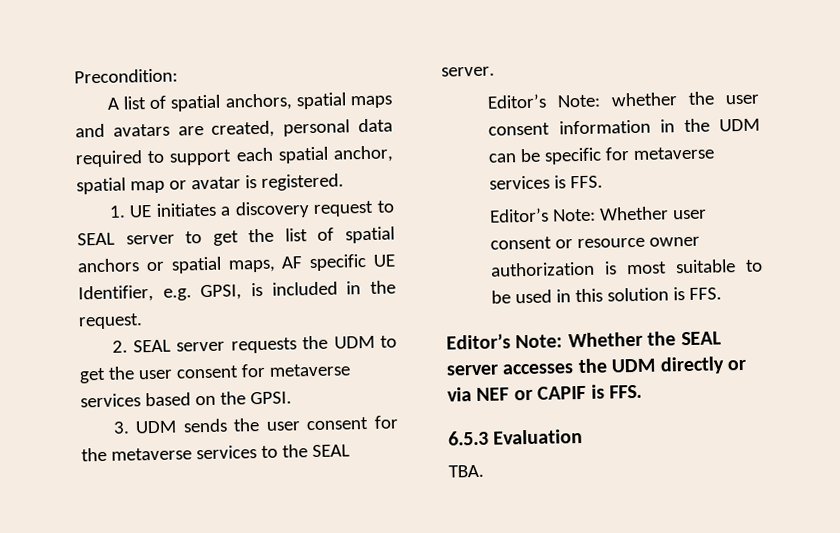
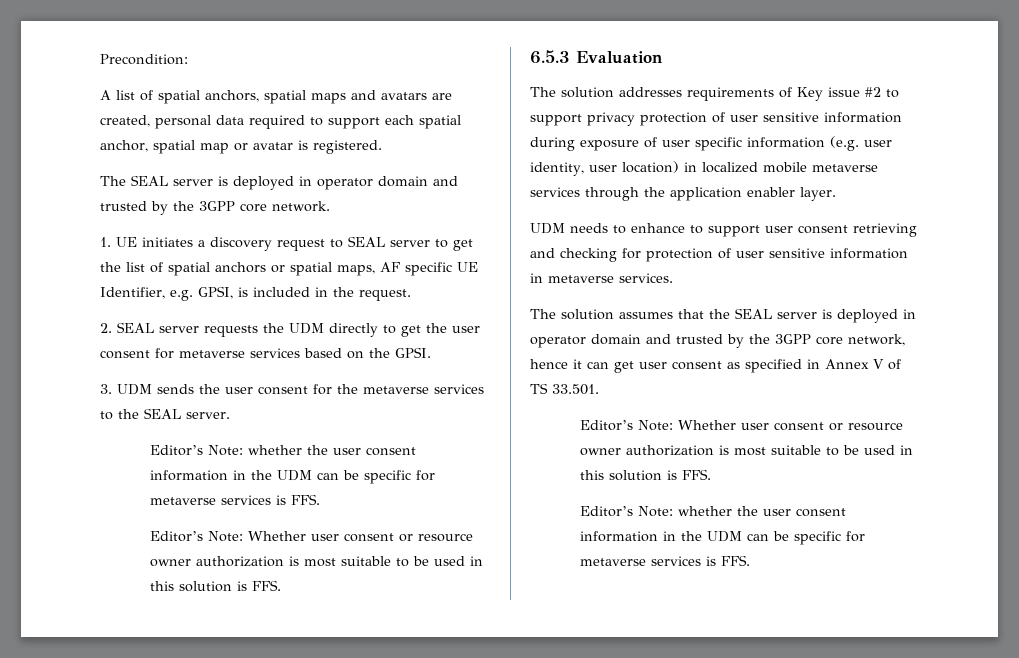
(344, 182) none -> [100,175,458,190] [100,201,330,215] // The SEAL server is deployed in operator domain and trusted by the 3GPP core network.
(375, 342) none -> [329,323,378,337] directly
[446,331,722,350] [446,356,746,376] [447,384,642,402] [448,428,584,446] [448,464,484,478] Editor’s Note: Whether the SEAL server accesses the UDM directly or via NEF or CAPIF is FFS. // 6.5.3 Evaluation // TBA. -> [530,50,663,64] [530,87,899,101] [530,112,902,126] [530,136,892,151] [530,161,878,176] [530,187,836,201] [530,223,917,237] [530,248,908,262] [530,273,673,283] [530,308,916,323] [530,334,905,348] [530,359,901,373] [530,383,599,395] [579,420,903,431] [579,445,913,456] [579,469,711,481] [579,506,846,517] [579,531,865,545] [579,555,750,566] 6.5.3 Evaluation // The solution addresses requirements of Key issue #2 to support privacy protection of user sensitive information during exposure of user specific information (e.g. user identity, user location) in localized mobile metaverse services through the application enabler layer. // UDM needs to enhance to support user consent retrieving and checking for protection of user sensitive information in metaverse services. // The solution assumes that the SEAL server is deployed in operator domain and trusted by the 3GPP core network, hence it can get user consent as specified in Annex V of TS 33.501. // Editor’s Note: Whether user consent or resource owner authorization is most suitable to be used in this solution is FFS. // Editor’s Note: whether the user consent information in the UDM can be specific for metaverse services is FFS.

